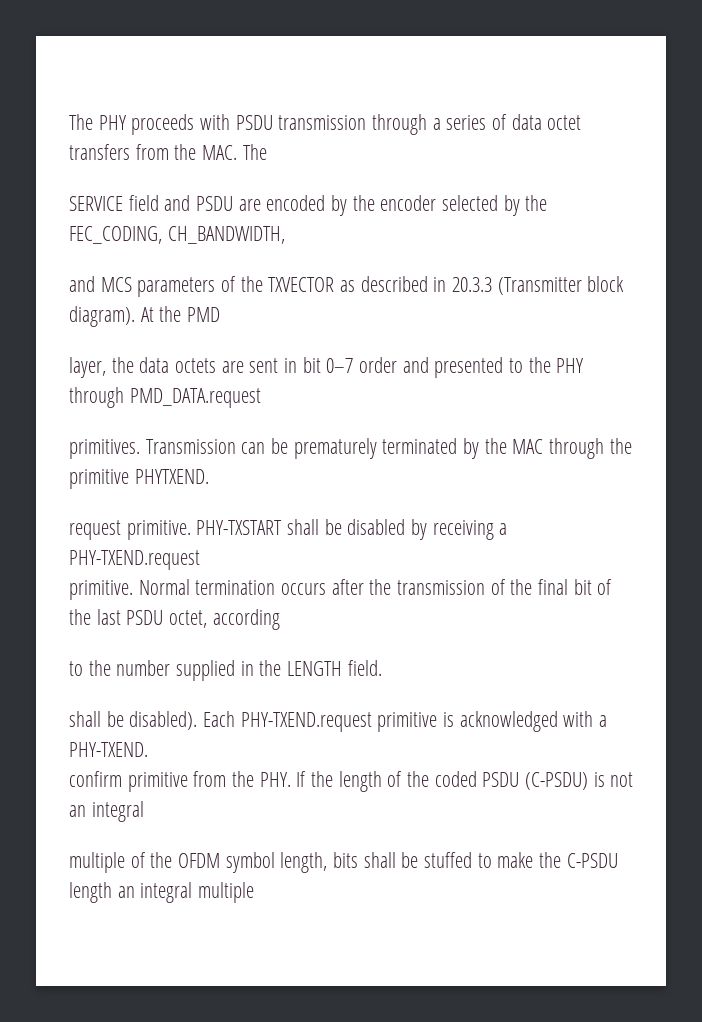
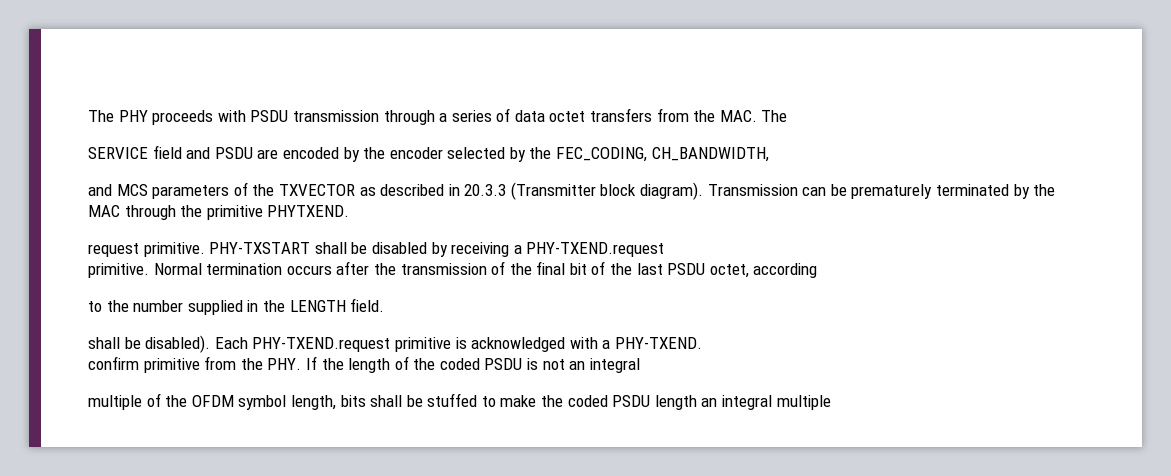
[140,306,221,322] [69,357,585,378] [69,387,261,408] [69,439,140,459] At the PMD // layer, the data octets are sent in bit 0–7 order and presented to the PHY through PMD_DATA.request // primitives. -> (704, 191) none
[525,772,589,790] (C-PSDU) -> (523, 364) none
[566,853,618,868] C-PSDU -> [567,395,651,407] coded PSDU

